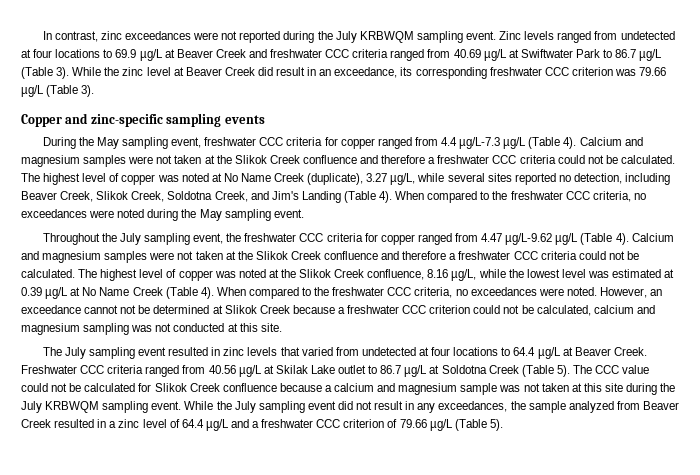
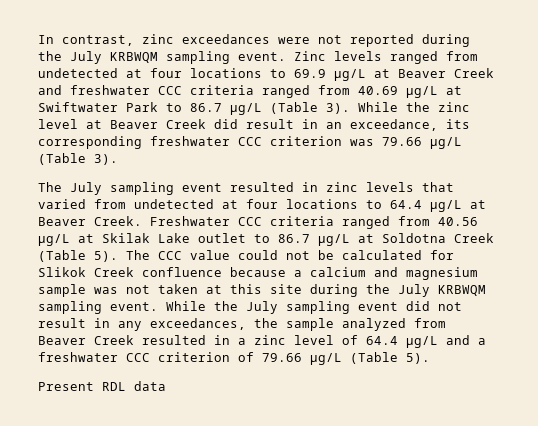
[21,113,265,127] [42,137,643,149] [21,155,675,167] [21,173,671,185] [21,191,646,203] [21,209,304,221] [42,233,674,245] [21,251,639,263] [21,269,675,281] [21,287,663,299] [21,305,655,316] [21,323,282,335] // Copper and zinc-specific sampling events // During the May sampling event, freshwater CCC criteria for copper ranged from 4.4 µg/L-7.3 µg/L (Table 4). Calcium and magnesium samples were not taken at the Slikok Creek confluence and therefore a freshwater CCC criteria could not be calculated. The highest level of copper was noted at No Name Creek (duplicate), 3.27 µg/L, while several sites reported no detection, including Beaver Creek, Slikok Creek, Soldotna Creek, and Jim's Landing (Table 4). When compared to the freshwater CCC criteria, no exceedances were noted during the May sampling event. // Throughout the July sampling event, the freshwater CCC criteria for copper ranged from 4.47 µg/L-9.62 µg/L (Table 4). Calcium and magnesium samples were not taken at the Slikok Creek confluence and therefore a freshwater CCC criteria could not be calculated. The highest level of copper was noted at the Slikok Creek confluence, 8.16 µg/L, while the lowest level was estimated at 0.39 µg/L at No Name Creek (Table 4). When compared to the freshwater CCC criteria, no exceedances were noted. However, an exceedance cannot not be determined at Slikok Creek because a freshwater CCC criterion could not be calculated, calcium and magnesium sampling was not conducted at this site. -> (118, 159) none
(503, 425) none -> [38,381,166,391] // Present RDL data

